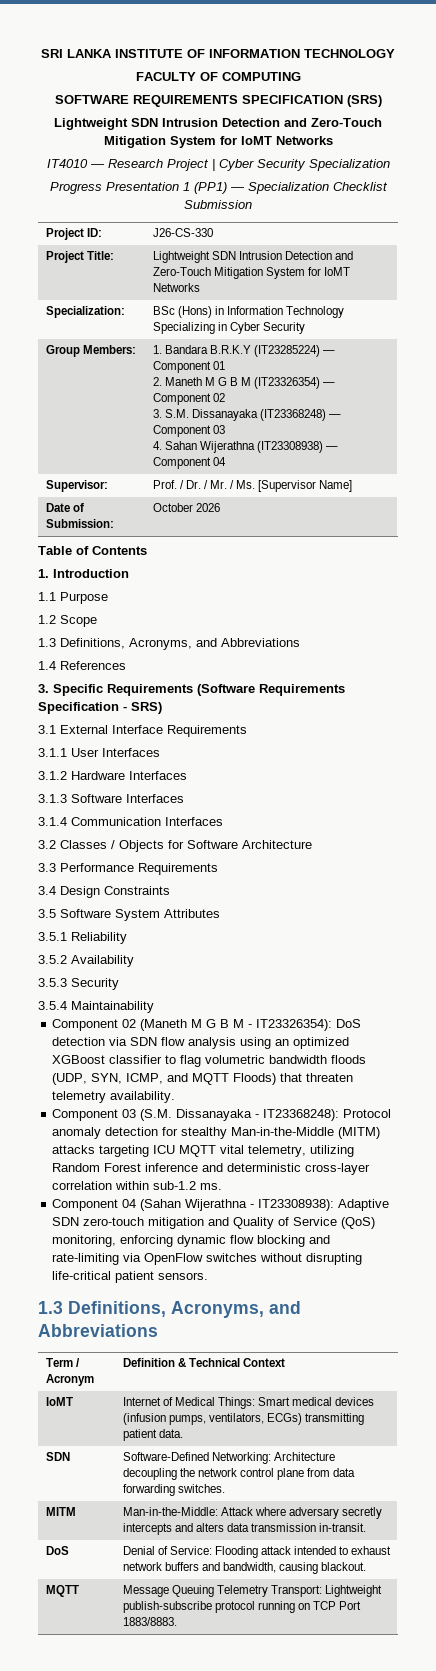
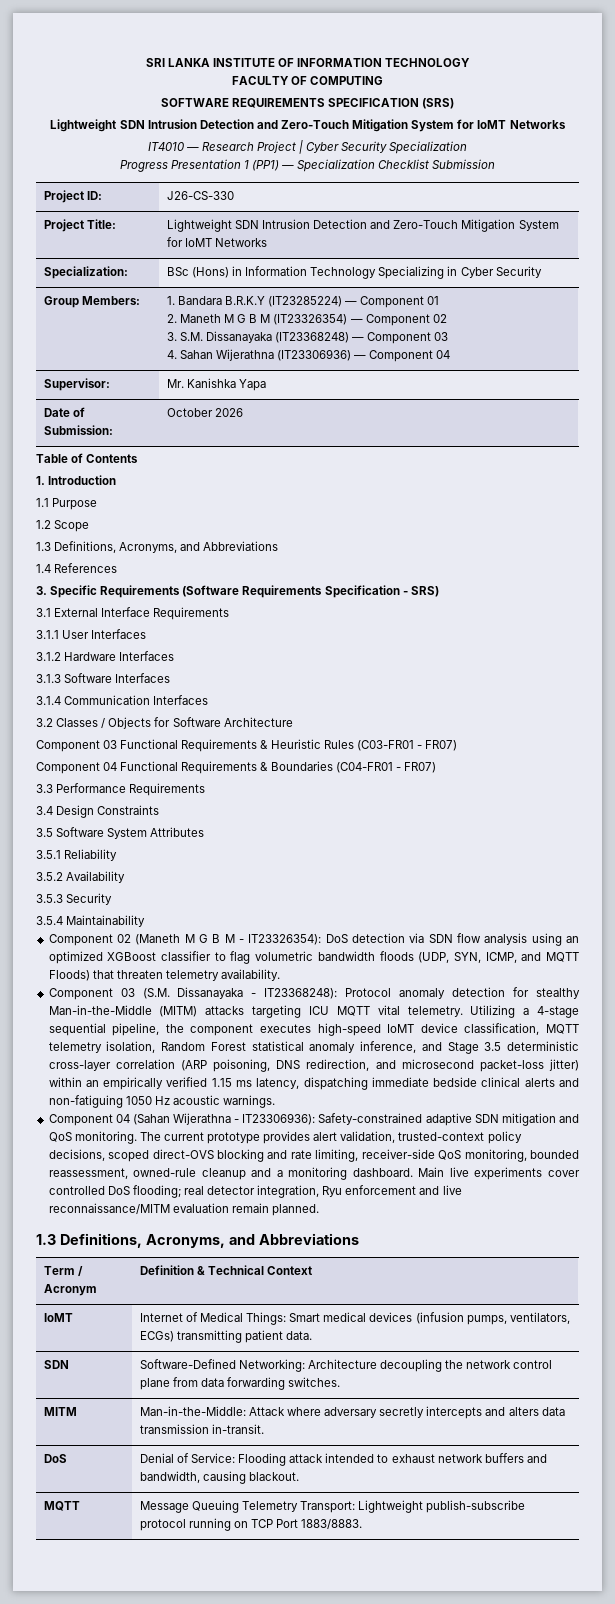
[256,441,323,453] (IT23308938) -> [277,349,352,361] (IT23306936)
[152,480,353,492] Prof. / Dr. / Mr. / Ms. [Supervisor Name] -> [166,378,267,391] Mr. Kanishka Yapa
(312, 844) none -> [36,739,457,752] [36,761,436,774] // Component 03 Functional Requirements & Heuristic Rules (C03-FR01 - FR07) // Component 04 Functional Requirements & Boundaries (C04-FR01 - FR07)
[248,1145,355,1157] [52,1163,371,1175] [52,1181,223,1190] telemetry, utilizing Random Forest inference and deterministic cross-layer correlation within sub-1.2 ms. -> [407,1005,579,1018] [48,1023,579,1036] [48,1041,580,1054] [48,1059,579,1072] [48,1077,580,1090] [48,1095,276,1108] telemetry. Utilizing a 4-stage sequential pipeline, the component executes high-speed IoMT device classification, MQTT telemetry isolation, Random Forest statistical anomaly inference, and Stage 3.5 deterministic cross-layer correlation (ARP poisoning, DNS redirection, and microsecond packet-loss jitter) within an empirically verified 1.15 ms latency, dispatching immediate bedside clinical alerts and non-fatiguing 1050 Hz acoustic warnings.
[258,1199,390,1211] [52,1217,376,1229] [52,1235,331,1247] [52,1253,363,1265] [52,1271,209,1283] IT23308938): Adaptive SDN zero-touch mitigation and Quality of Service (QoS) monitoring, enforcing dynamic flow blocking and rate-limiting via OpenFlow switches without disrupting life-critical patient sensors. -> [242,1113,579,1126] [48,1131,522,1144] [48,1149,579,1162] [48,1167,581,1180] [48,1185,462,1198] [48,1203,319,1216] IT23306936): Safety-constrained adaptive SDN mitigation and QoS monitoring. The current prototype provides alert validation, trusted-context policy decisions, scoped direct-OVS blocking and rate limiting, receiver-side QoS monitoring, bounded reassessment, owned-rule cleanup and a monitoring dashboard. Main live experiments cover controlled DoS flooding; real detector integration, Ryu enforcement and live reconnaissance/MITM evaluation remain planned.

